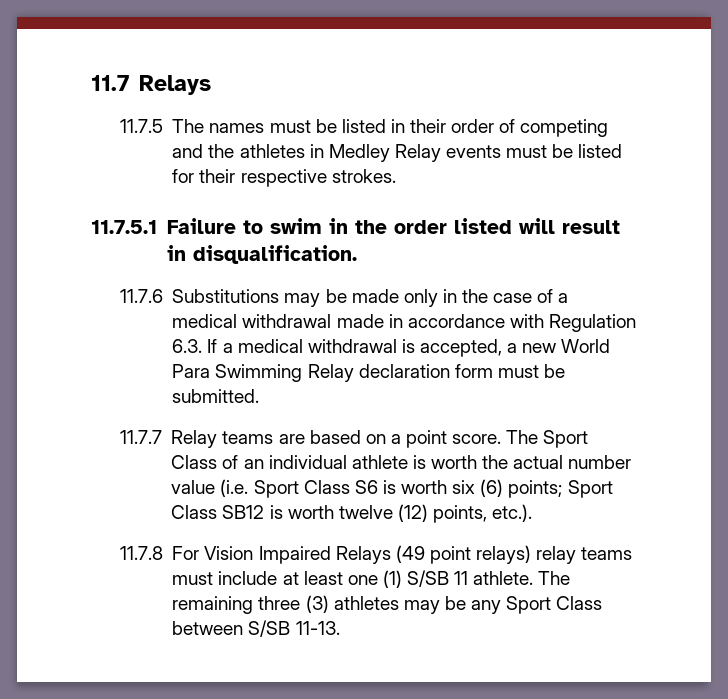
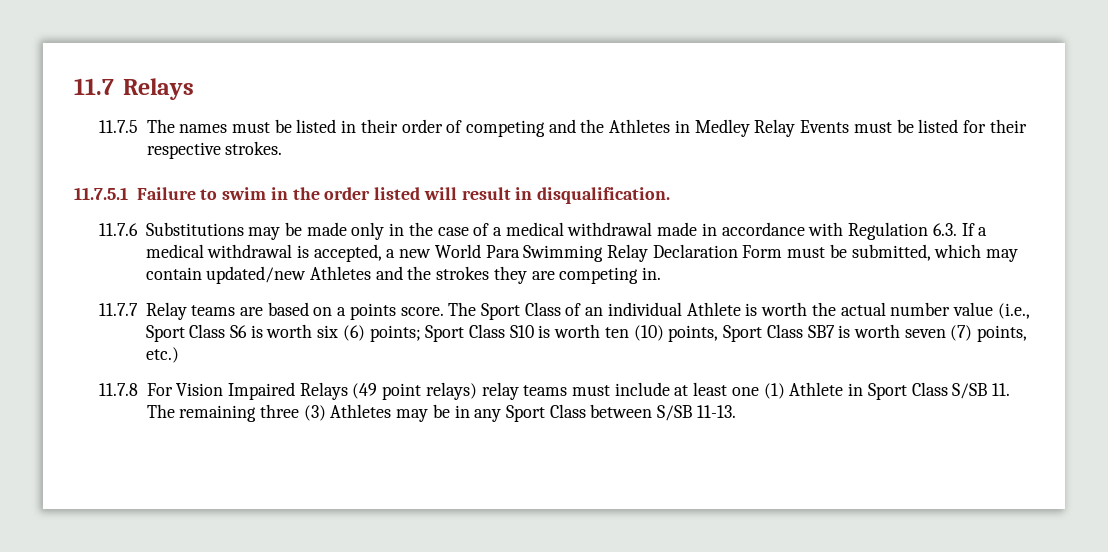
[239,144,305,158] athletes -> [609,119,671,133] Athletes
[446,145,502,158] events -> [800,120,850,133] Events
[358,364,566,378] [172,389,260,403] declaration form must be submitted. -> [652,244,1019,262] [145,266,662,284] Declaration Form must be submitted, which may contain updated/new Athletes and the strokes they are competing in.
[406,430,448,448] point -> [349,303,396,320] points
[351,455,408,469] athlete -> [686,302,741,316] Athlete
[220,479,249,497] (i.e. -> [997,303,1030,319] (i.e.,
[222,504,533,523] SB12 is worth twelve (12) points, etc.). -> [509,324,1028,342] [145,347,179,363] S10 is worth ten (10) points, Sport Class SB7 is worth seven (7) points, etc.)
[407,570,534,587] S/SB 11 athlete. -> [789,382,1010,400] Athlete in Sport Class S/SB 11.
[333,596,466,614] athletes may be -> [330,404,470,422] Athletes may be in

